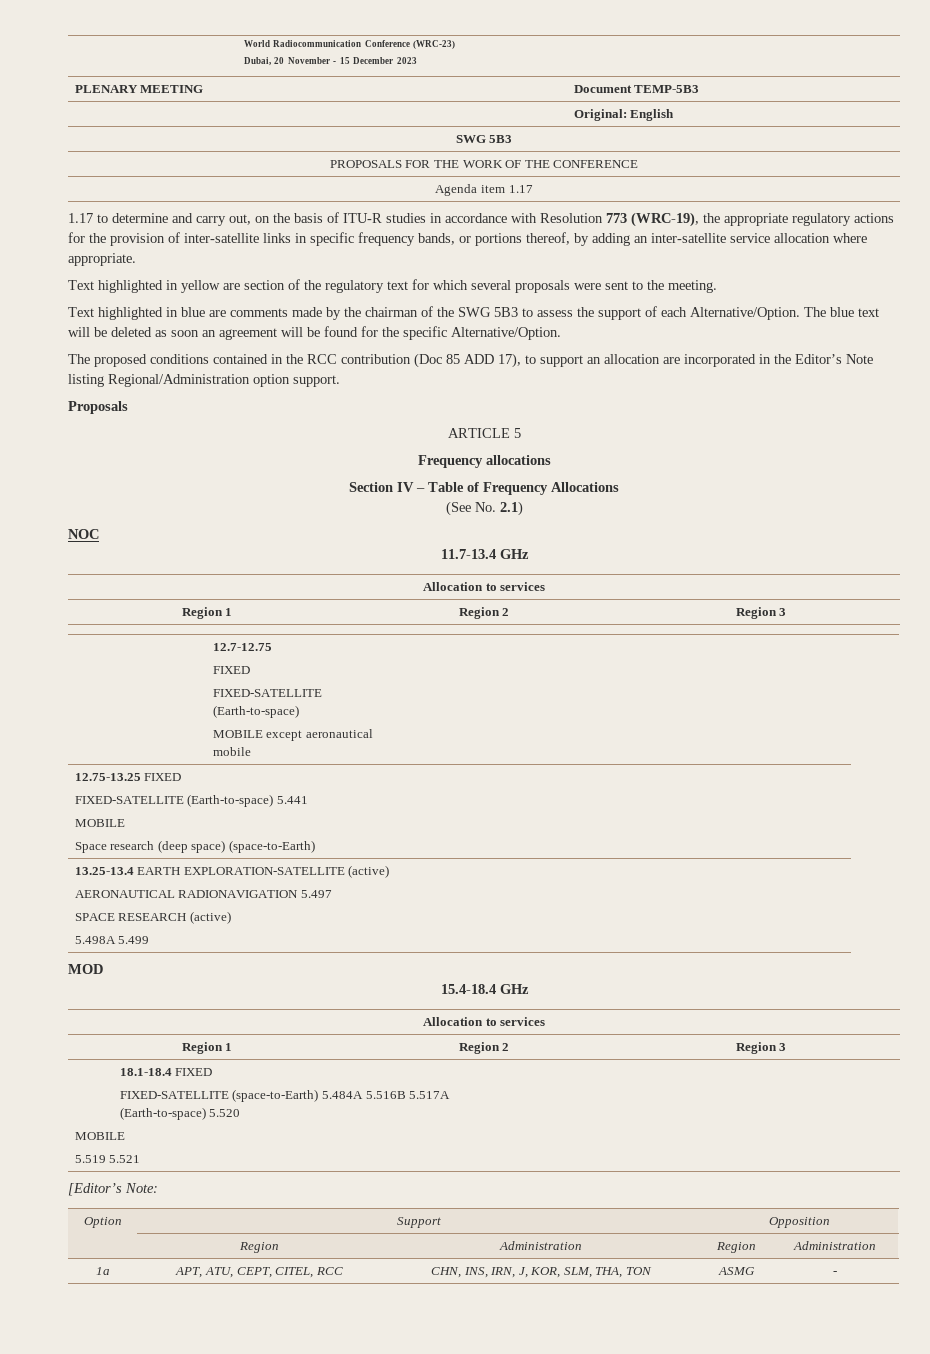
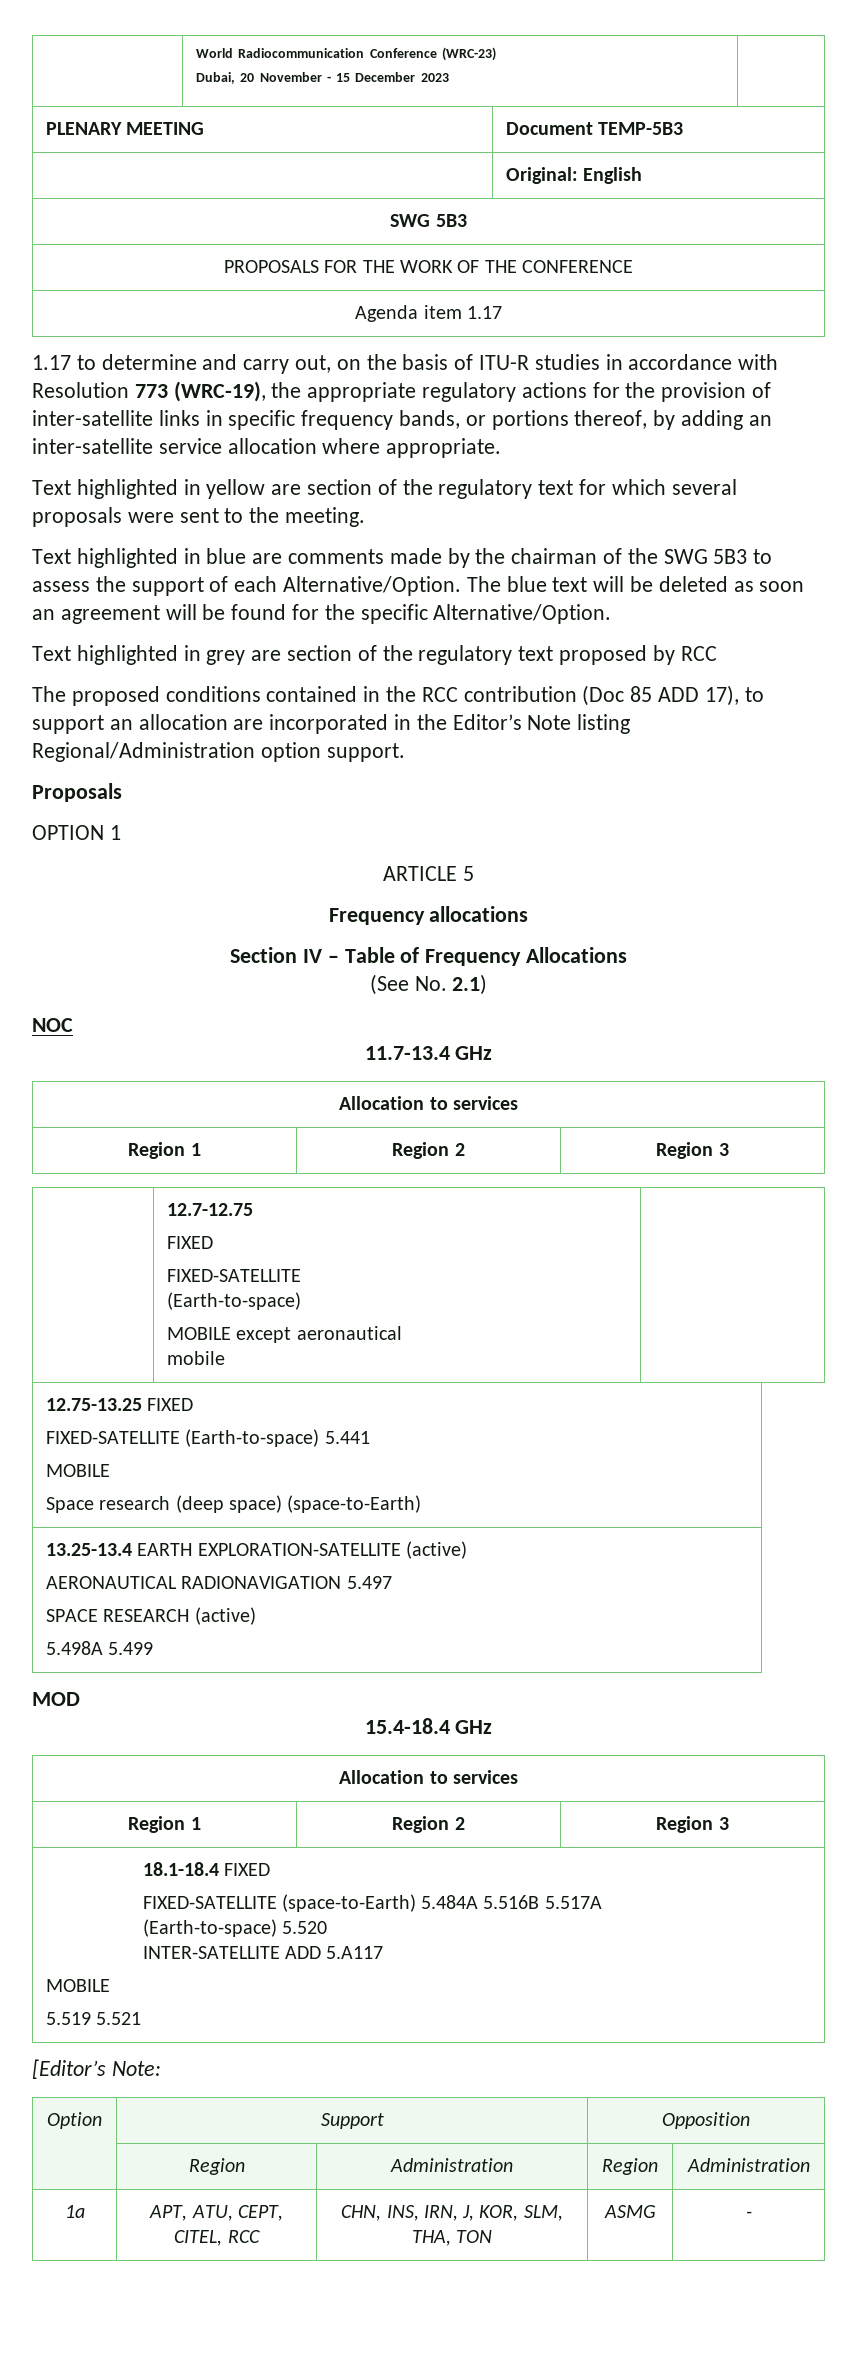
(561, 333) none -> [32,645,717,665] // Text highlighted in grey are section of the regulatory text proposed by RCC
(128, 407) none -> [32,825,121,840] // OPTION 1
(241, 1113) none -> [142,1946,384,1959] // INTER-SATELLITE ADD 5.A117

